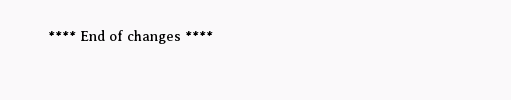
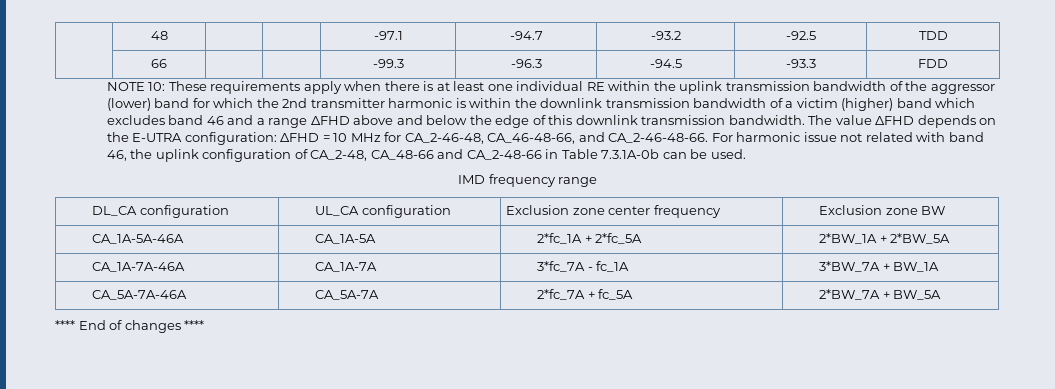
(48, 36) none -> [150,31,168,40] [373,31,403,40] [509,31,543,40] [650,31,681,40] [785,31,816,40] [918,31,948,40] [151,59,167,68] [372,59,404,68] [510,59,542,68] [649,59,682,68] [785,59,816,68] [918,59,948,68] [106,81,995,94] [106,98,976,111] [106,115,997,128] [106,132,984,145] [106,149,746,162] [457,174,598,187] [92,205,229,218] [315,205,451,218] [506,205,721,218] [819,205,946,215] [92,234,185,244] [315,234,377,244] [537,233,643,244] [819,233,951,244] [92,262,186,272] [315,262,378,272] [537,261,630,272] [819,261,940,272] [92,290,188,300] [315,290,380,300] [537,289,634,300] [819,289,942,300] | 48 | | | -97.1 | -94.7 | -93.2 | -92.5 | TDD // | 66 | | | -99.3 | -96.3 | -94.5 | -93.3 | FDD // NOTE 10: These requirements apply when there is at least one individual RE within the uplink transmission bandwidth of the aggressor (lower) band for which the 2nd transmitter harmonic is within the downlink transmission bandwidth of a victim (higher) band which excludes band 46 and a range ΔFHD above and below the edge of this downlink transmission bandwidth. The value ΔFHD depends on the E-UTRA configuration: ΔFHD = 10 MHz for CA_2-46-48, CA_46-48-66, and CA_2-46-48-66. For harmonic issue not related with band 46, the uplink configuration of CA_2-48, CA_48-66 and CA_2-48-66 in Table 7.3.1A-0b can be used. // IMD frequency range // DL_CA configuration | UL_CA configuration | Exclusion zone center frequency | Exclusion zone BW // CA_1A-5A-46A | CA_1A-5A | 2*fc_1A + 2*fc_5A | 2*BW_1A + 2*BW_5A // CA_1A-7A-46A | CA_1A-7A | 3*fc_7A - fc_1A | 3*BW_7A + BW_1A // CA_5A-7A-46A | CA_5A-7A | 2*fc_7A + fc_5A | 2*BW_7A + BW_5A //

